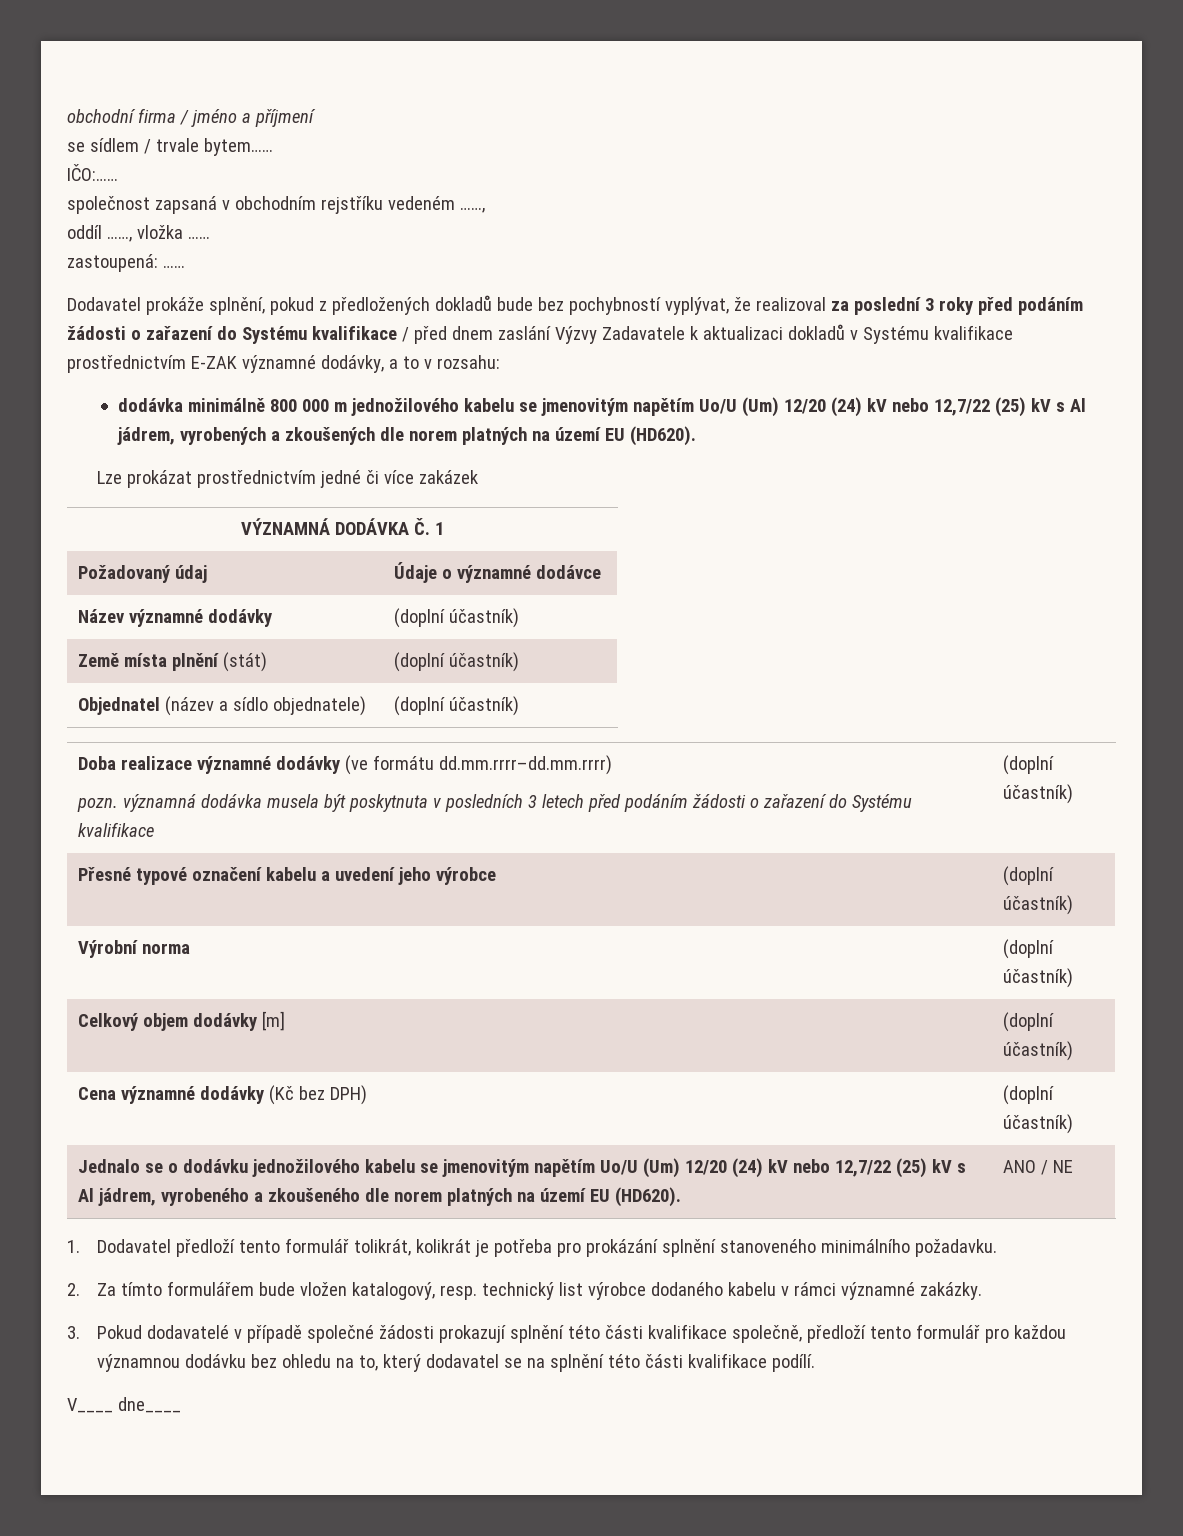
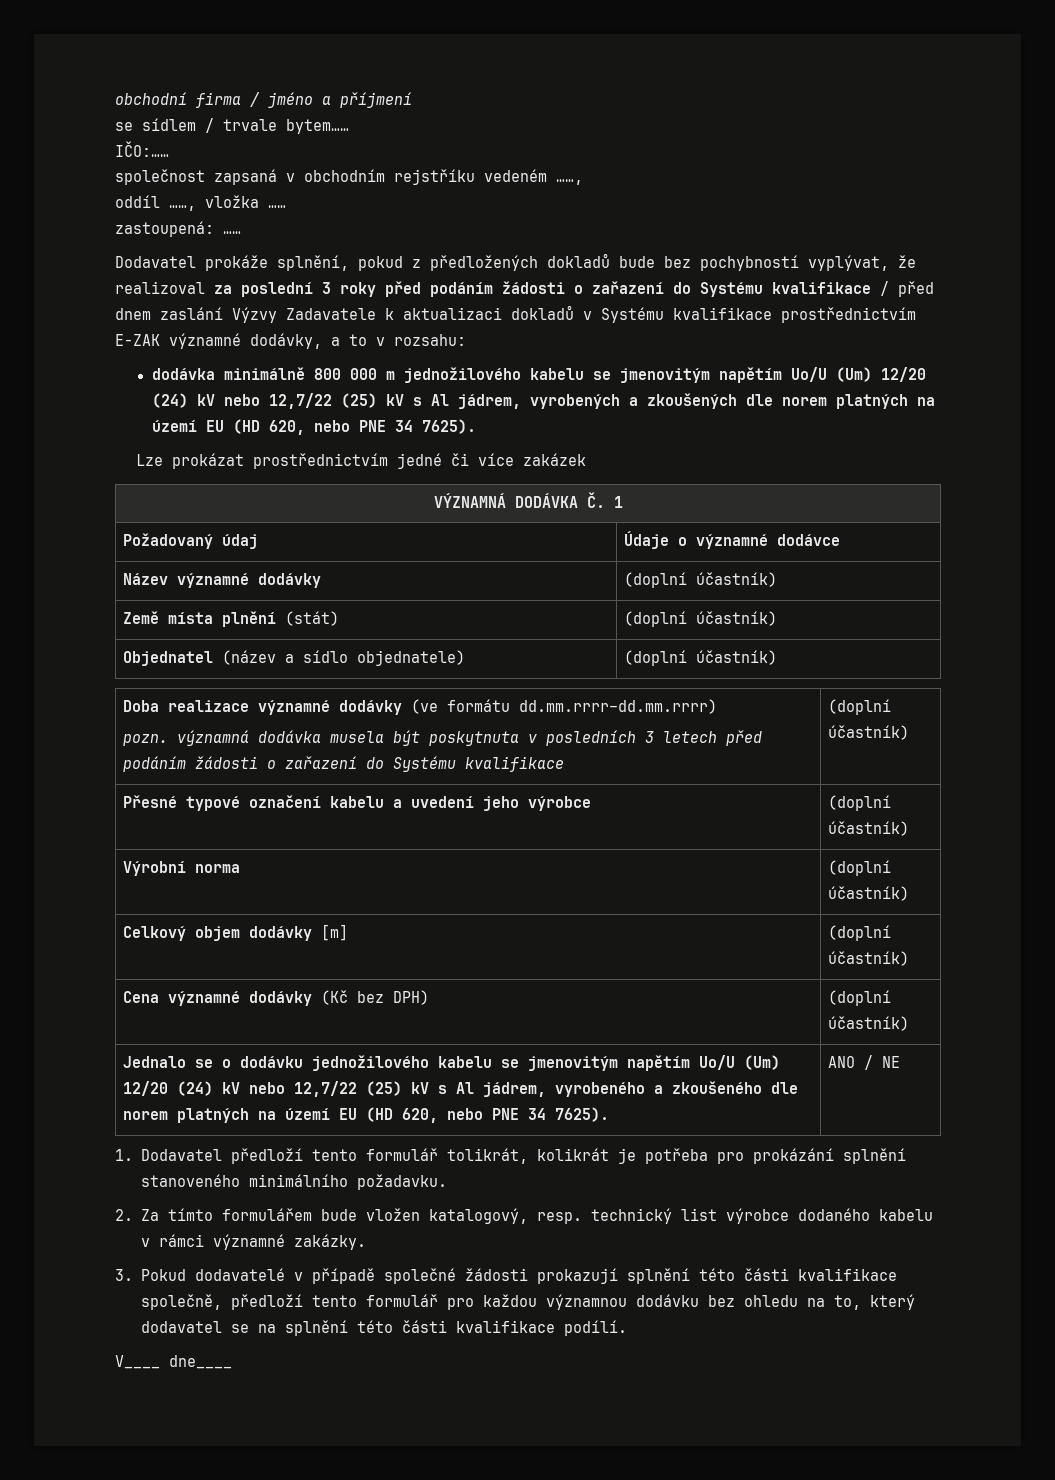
[629,426,696,446] (HD620). -> [232,419,476,435] (HD 620, nebo PNE 34 7625).
[614,1187,681,1207] (HD620). -> [365,1107,609,1123] (HD 620, nebo PNE 34 7625).

